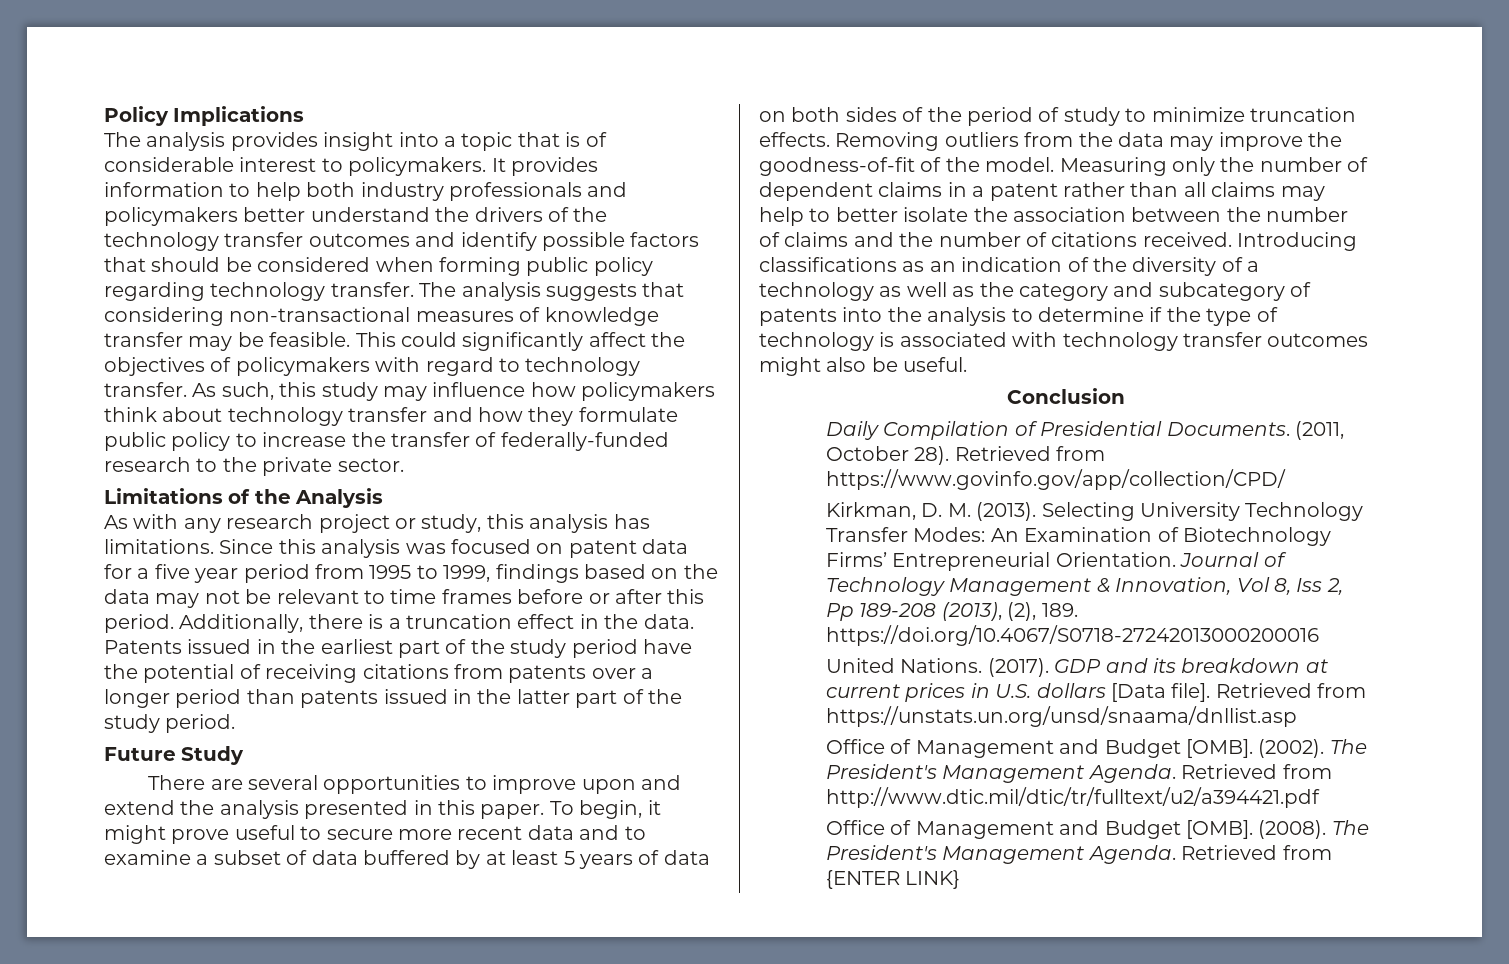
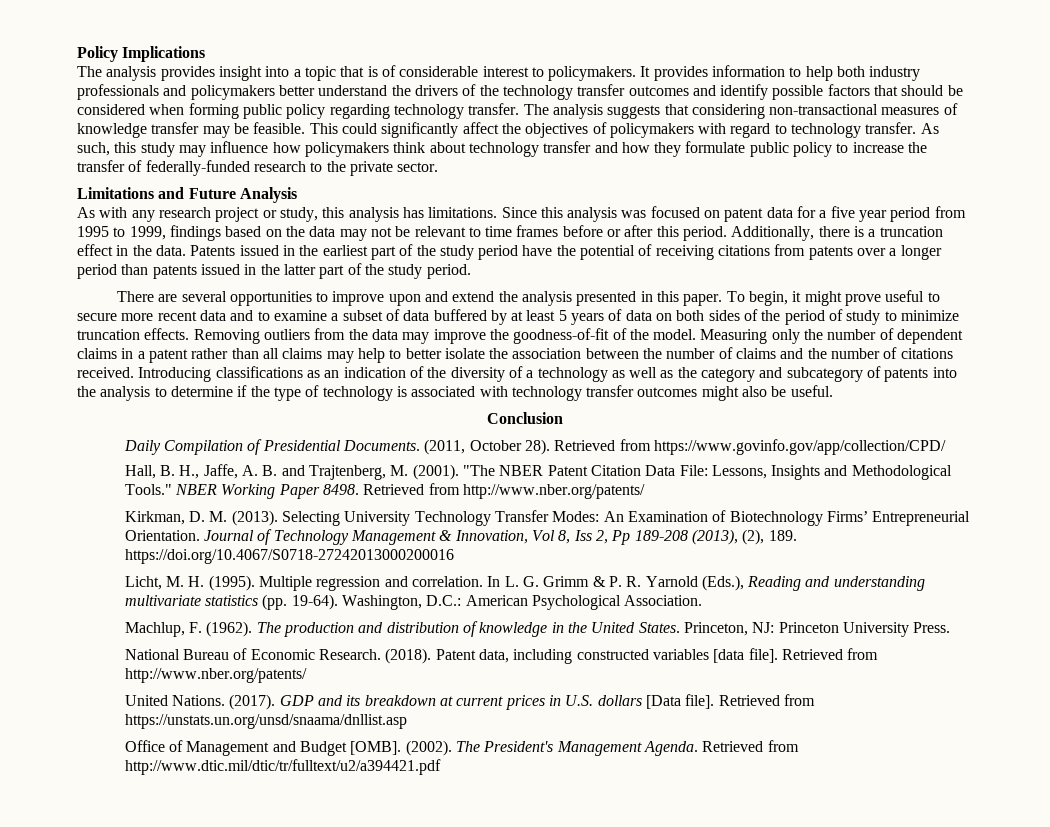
[228,489,291,504] of the -> [158,187,236,199] and Future
[104,746,245,765] // Future Study -> (471, 271) none
(1287, 479) none -> [124,464,952,480] [124,483,645,499] // Hall, B. H., Jaffe, A. B. and Trajtenberg, M. (2001). "The NBER Patent Citation Data File: Lessons, Insights and Methodological Tools." NBER Working Paper 8498. Retrieved from http://www.nber.org/patents/
(1320, 635) none -> [124,575,925,591] [124,594,703,610] [124,621,951,637] [124,648,879,664] [124,668,307,683] // Licht, M. H. (1995). Multiple regression and correlation. In L. G. Grimm & P. R. Yarnold (Eds.), Reading and understanding multivariate statistics (pp. 19-64). Washington, D.C.: American Psychological Association. // Machlup, F. (1962). The production and distribution of knowledge in the United States. Princeton, NJ: Princeton University Press. // National Bureau of Economic Research. (2018). Patent data, including constructed variables [data file]. Retrieved from http://www.nber.org/patents/
[826,820,1369,839] [826,845,1332,864] [826,870,961,889] // Office of Management and Budget [OMB]. (2008). The President's Management Agenda. Retrieved from {ENTER LINK} -> (441, 767) none

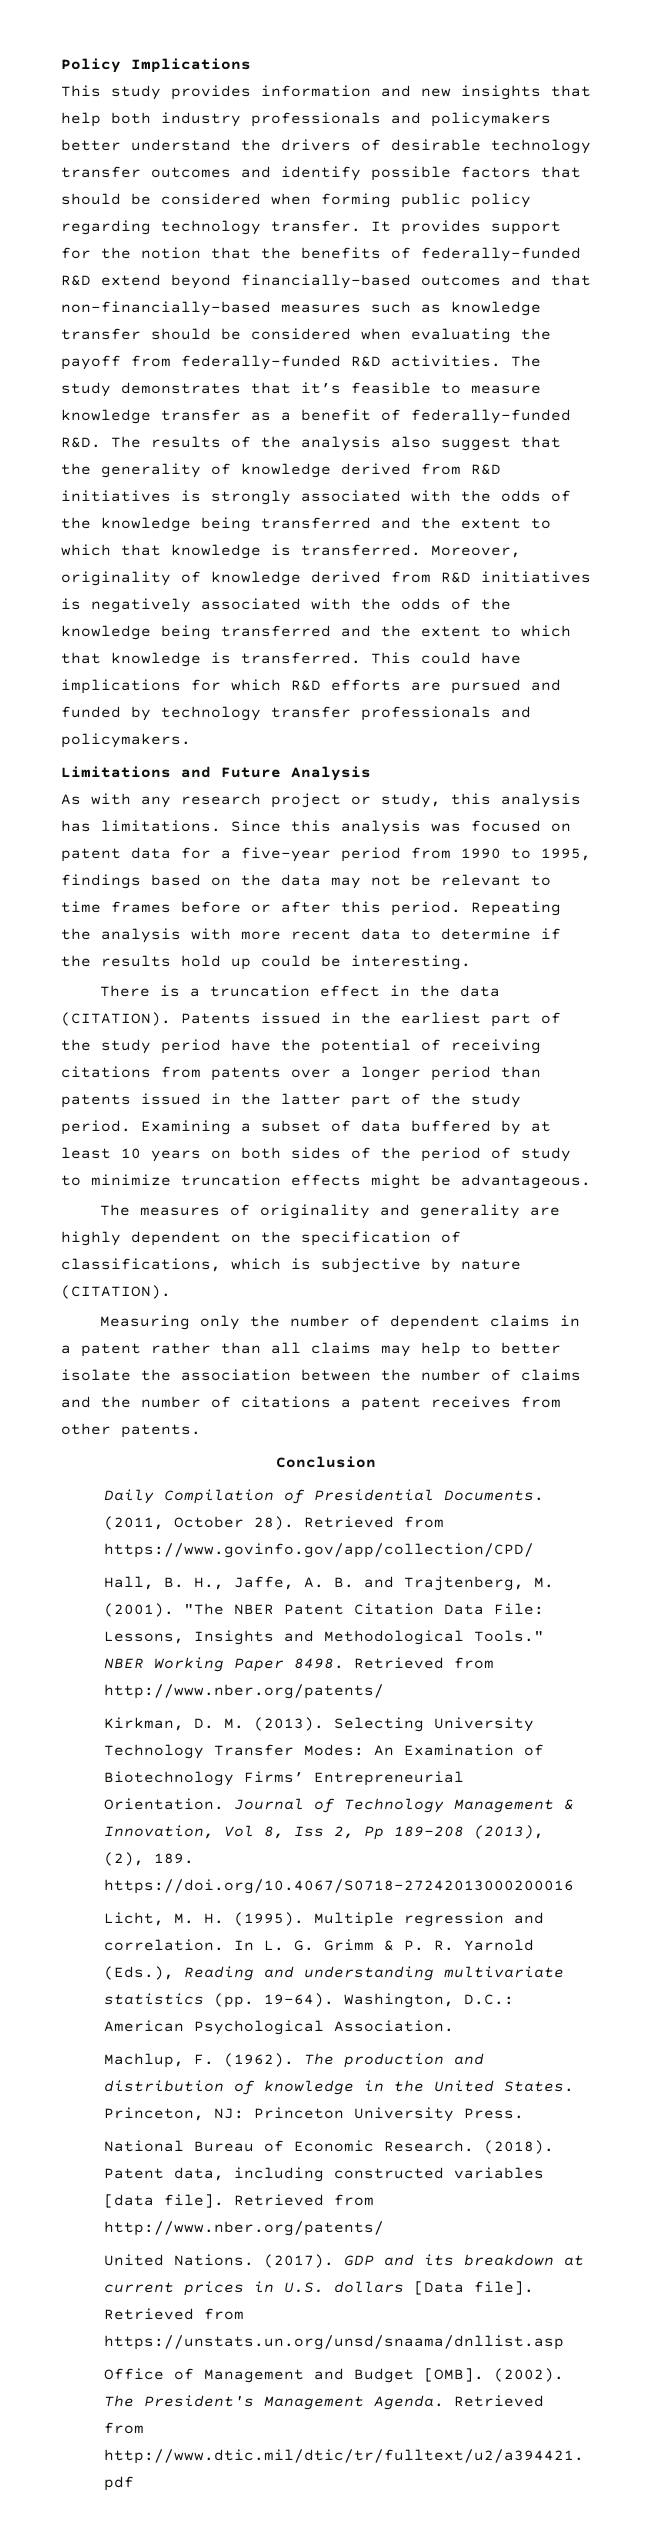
[77,65,802,81] The analysis provides insight into a topic that is of considerable interest to policymakers. It provides information to -> [61,85,591,100] This study provides information and new insights that
[479,85,499,96] the -> [391,139,481,151] desirable
[523,103,958,119] [77,122,939,138] [77,141,928,157] [77,160,439,176] The analysis suggests that considering non-transactional measures of knowledge transfer may be feasible. This could significantly affect the objectives of policymakers with regard to technology transfer. As such, this study may influence how policymakers think about technology transfer and how they formulate public policy to increase the transfer of federally-funded research to the private sector. -> [371,220,561,235] [61,247,581,262] [61,274,591,289] [61,301,541,316] [61,328,551,343] [61,355,541,370] [61,382,541,397] [61,409,571,424] [61,436,561,451] [61,463,501,478] [61,490,571,505] [61,517,551,532] [61,544,521,559] [61,571,591,586] [61,598,511,613] [61,625,571,640] [61,652,521,667] [61,679,561,694] [61,706,531,721] [61,733,191,748] It provides support for the notion that the benefits of federally-funded R&D extend beyond financially-based outcomes and that non-financially-based measures such as knowledge transfer should be considered when evaluating the payoff from federally-funded R&D activities. The study demonstrates that it’s feasible to measure knowledge transfer as a benefit of federally-funded R&D. The results of the analysis also suggest that the generality of knowledge derived from R&D initiatives is strongly associated with the odds of the knowledge being transferred and the extent to which that knowledge is transferred. Moreover, originality of knowledge derived from R&D initiatives is negatively associated with the odds of the knowledge being transferred and the extent to which that knowledge is transferred. This could have implications for which R&D efforts are pursued and funded by technology transfer professionals and policymakers.
[830,206,966,222] [77,226,166,240] five year period from 1995 to 1999, -> [241,847,591,862] five-year period from 1990 to 1995,
[731,226,850,241] Additionally, there -> [471,901,561,916] [61,928,561,943] [61,955,471,970] [100,985,151,997] Repeating the analysis with more recent data to determine if the results hold up could be interesting. // There
[155,245,186,256] data. -> [460,985,501,997] [61,1012,171,1026] data (CITATION).
[116,290,940,306] [77,310,327,321] // There are several opportunities to improve upon and extend the analysis presented in this paper. To begin, it might prove useful to secure more recent data and to examine -> [141,1120,231,1135] Examining
[558,309,652,325] 5 years of data -> [121,1148,201,1162] 10 years
[144,328,697,344] effects. Removing outliers from the data may improve the goodness-of-fit of the model. -> [291,1174,591,1189] [100,1204,561,1219] [61,1231,461,1246] [61,1258,521,1273] [61,1285,171,1299] effects might be advantageous. // The measures of originality and generality are highly dependent on the specification of classifications, which is subjective by nature (CITATION). //
[77,366,957,382] [77,385,833,401] received. Introducing classifications as an indication of the diversity of a technology as well as the category and subcategory of patents into the analysis to determine if the type of technology is associated with technology transfer outcomes might also be useful. -> [341,1396,561,1411] [61,1423,201,1438] a patent receives from other patents.

